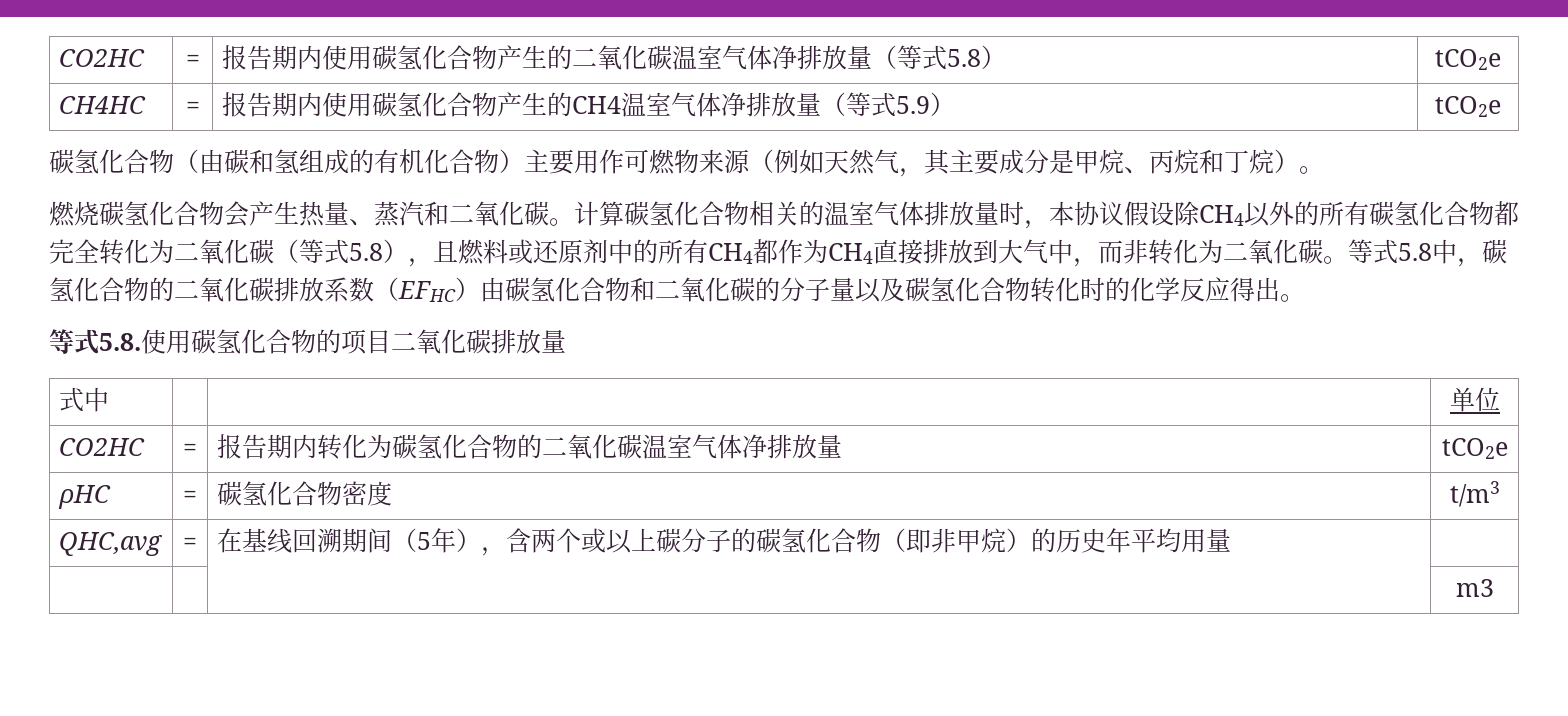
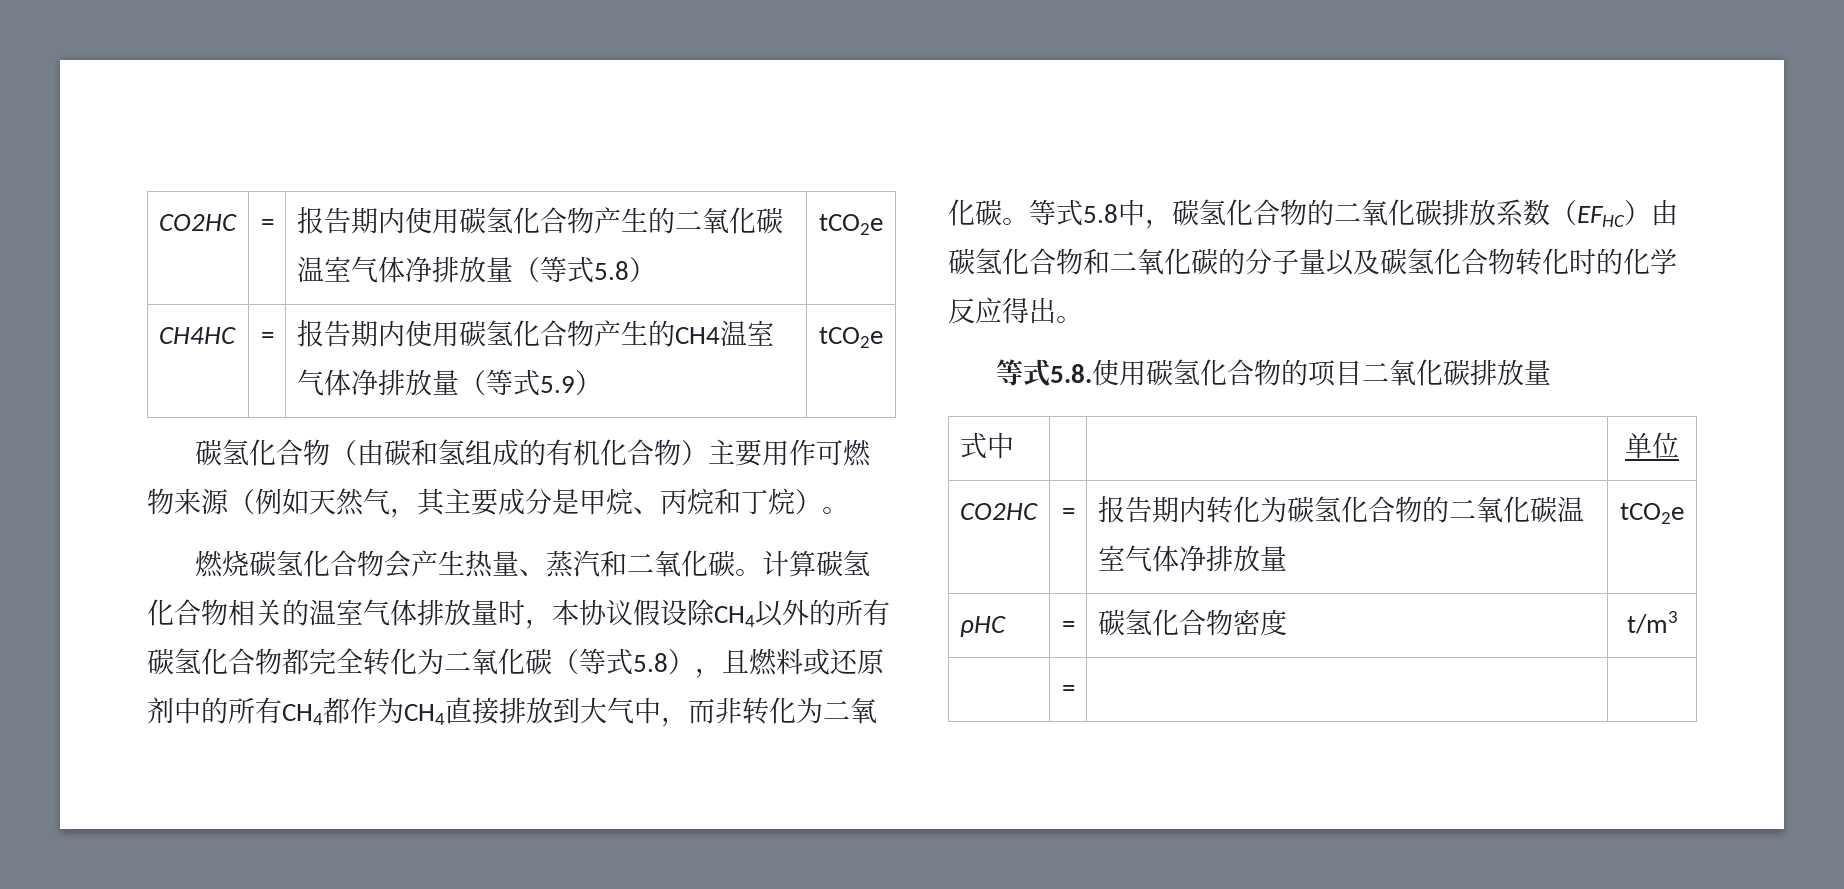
[59,532,163,556] [183,537,197,550] [217,528,1232,556] [1455,579,1494,597] QHC,avg | = | 在基线回溯期间（5年），含两个或以上碳分子的碳氢化合物（即非甲烷）的历史年平均用量 | // | | | m3 -> [1061,685,1075,697] | = | |

